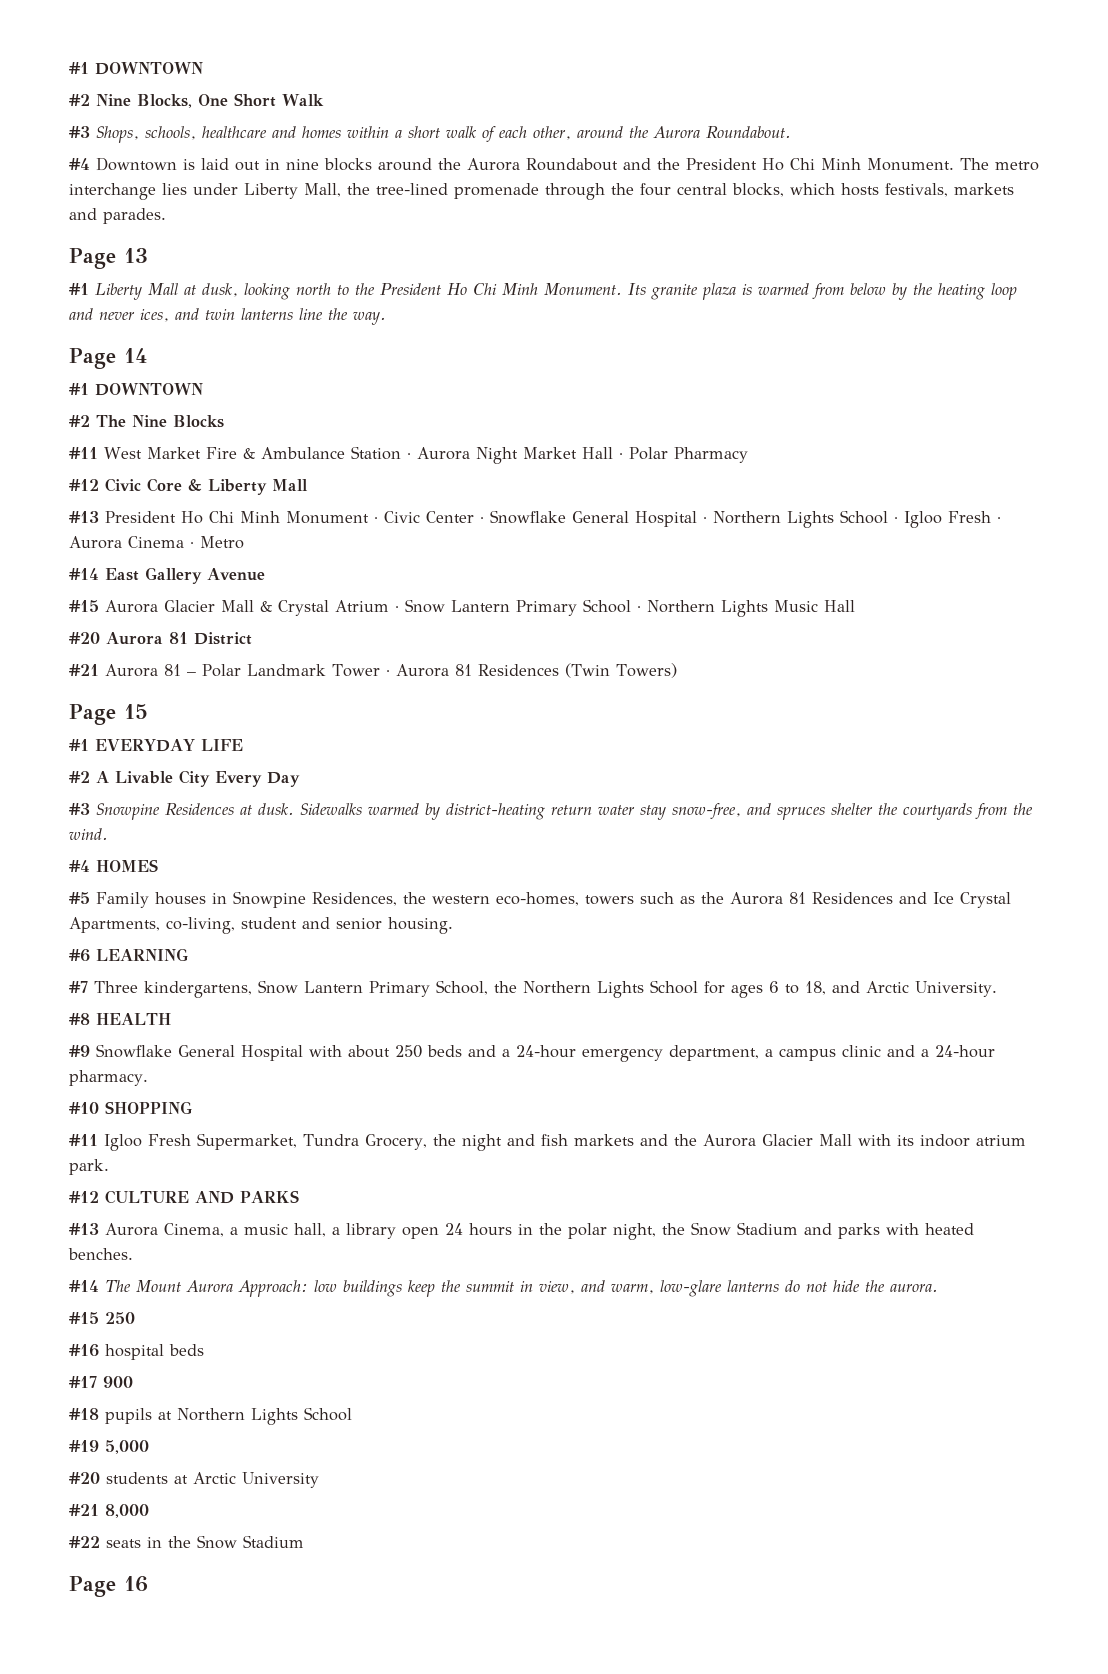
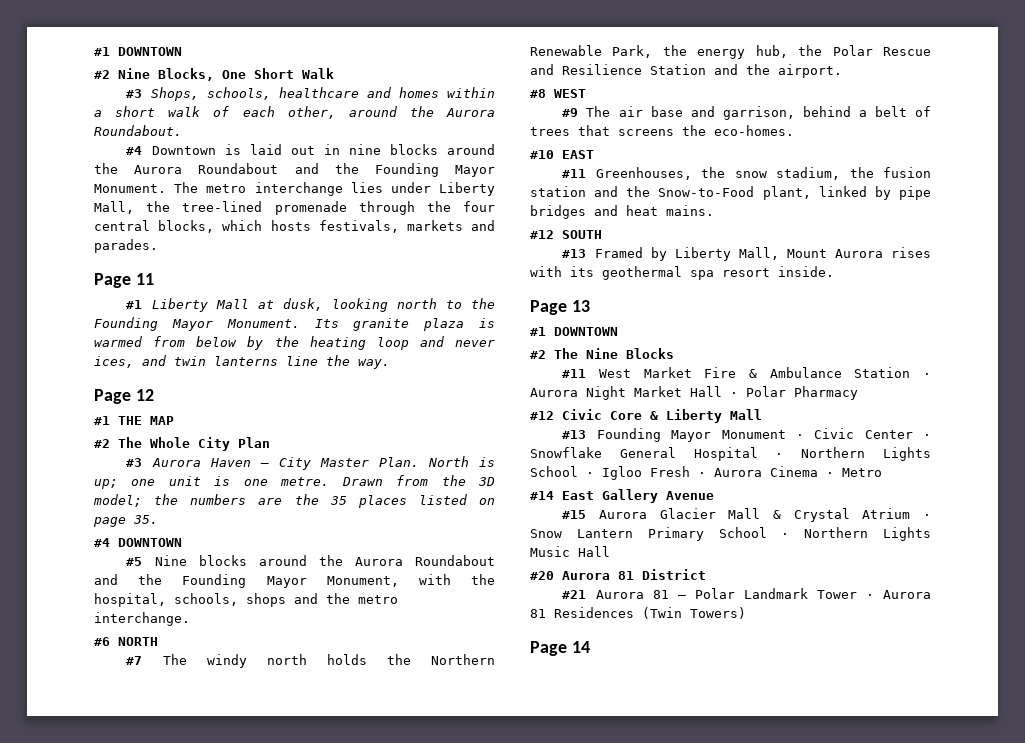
[686,158,861,171] President Ho Chi Minh -> [374,163,495,177] Founding Mayor
[123,248,148,263] 13 -> [135,273,154,285] 11
[380,283,538,295] President Ho Chi Minh -> [94,317,213,331] Founding Mayor
[123,348,147,363] 14 -> [135,389,154,401] [94,416,174,425] [94,437,270,451] [126,456,496,470] [94,475,496,489] [93,494,495,508] [93,515,158,527] [94,538,182,547] [126,555,495,566] [94,574,495,588] [94,593,398,607] [94,612,190,626] [94,637,158,646] [126,654,495,668] [530,45,931,59] [530,64,842,78] [530,89,586,98] [562,106,932,120] [530,125,794,136] [530,150,594,159] [562,167,931,180] [530,186,931,200] [530,205,714,219] [530,230,602,239] [562,247,931,261] [530,266,834,280] [530,300,590,315] 12 // #1 THE MAP // #2 The Whole City Plan // #3 Aurora Haven – City Master Plan. North is up; one unit is one metre. Drawn from the 3D model; the numbers are the 35 places listed on page 35. // #4 DOWNTOWN // #5 Nine blocks around the Aurora Roundabout and the Founding Mayor Monument, with the hospital, schools, shops and the metro interchange. // #6 NORTH // #7 The windy north holds the Northern Renewable Park, the energy hub, the Polar Rescue and Resilience Station and the airport. // #8 WEST // #9 The air base and garrison, behind a belt of trees that screens the eco-homes. // #10 EAST // #11 Greenhouses, the snow stadium, the fusion station and the Snow-to-Food plant, linked by pipe bridges and heat mains. // #12 SOUTH // #13 Framed by Liberty Mall, Mount Aurora rises with its geothermal spa resort inside. // Page 13
[105,511,280,524] President Ho Chi Minh -> [596,428,712,442] Founding Mayor
[123,704,148,719] [69,739,243,752] [69,770,300,787] [69,803,1033,820] [69,828,108,840] [69,859,158,872] [69,891,1011,908] [69,917,453,934] [69,948,188,962] [69,980,997,998] [69,1013,171,1025] [69,1044,995,1062] [69,1070,148,1086] [69,1101,192,1114] [69,1133,1026,1151] [69,1159,109,1175] [69,1190,299,1204] [69,1222,974,1240] [68,1248,133,1260] [69,1280,938,1297] [69,1312,135,1324] [69,1344,204,1360] [69,1376,133,1388] [69,1407,352,1425] [69,1440,149,1454] [69,1472,319,1488] [69,1504,149,1518] [69,1535,304,1549] [69,1576,148,1597] 15 // #1 EVERYDAY LIFE // #2 A Livable City Every Day // #3 Snowpine Residences at dusk. Sidewalks warmed by district-heating return water stay snow-free, and spruces shelter the courtyards from the wind. // #4 HOMES // #5 Family houses in Snowpine Residences, the western eco-homes, towers such as the Aurora 81 Residences and Ice Crystal Apartments, co-living, student and senior housing. // #6 LEARNING // #7 Three kindergartens, Snow Lantern Primary School, the Northern Lights School for ages 6 to 18, and Arctic University. // #8 HEALTH // #9 Snowflake General Hospital with about 250 beds and a 24-hour emergency department, a campus clinic and a 24-hour pharmacy. // #10 SHOPPING // #11 Igloo Fresh Supermarket, Tundra Grocery, the night and fish markets and the Aurora Glacier Mall with its indoor atrium park. // #12 CULTURE AND PARKS // #13 Aurora Cinema, a music hall, a library open 24 hours in the polar night, the Snow Stadium and parks with heated benches. // #14 The Mount Aurora Approach: low buildings keep the summit in view, and warm, low-glare lanterns do not hide the aurora. // #15 250 // #16 hospital beds // #17 900 // #18 pupils at Northern Lights School // #19 5,000 // #20 students at Arctic University // #21 8,000 // #22 seats in the Snow Stadium // Page 16 -> [571,641,590,653] 14

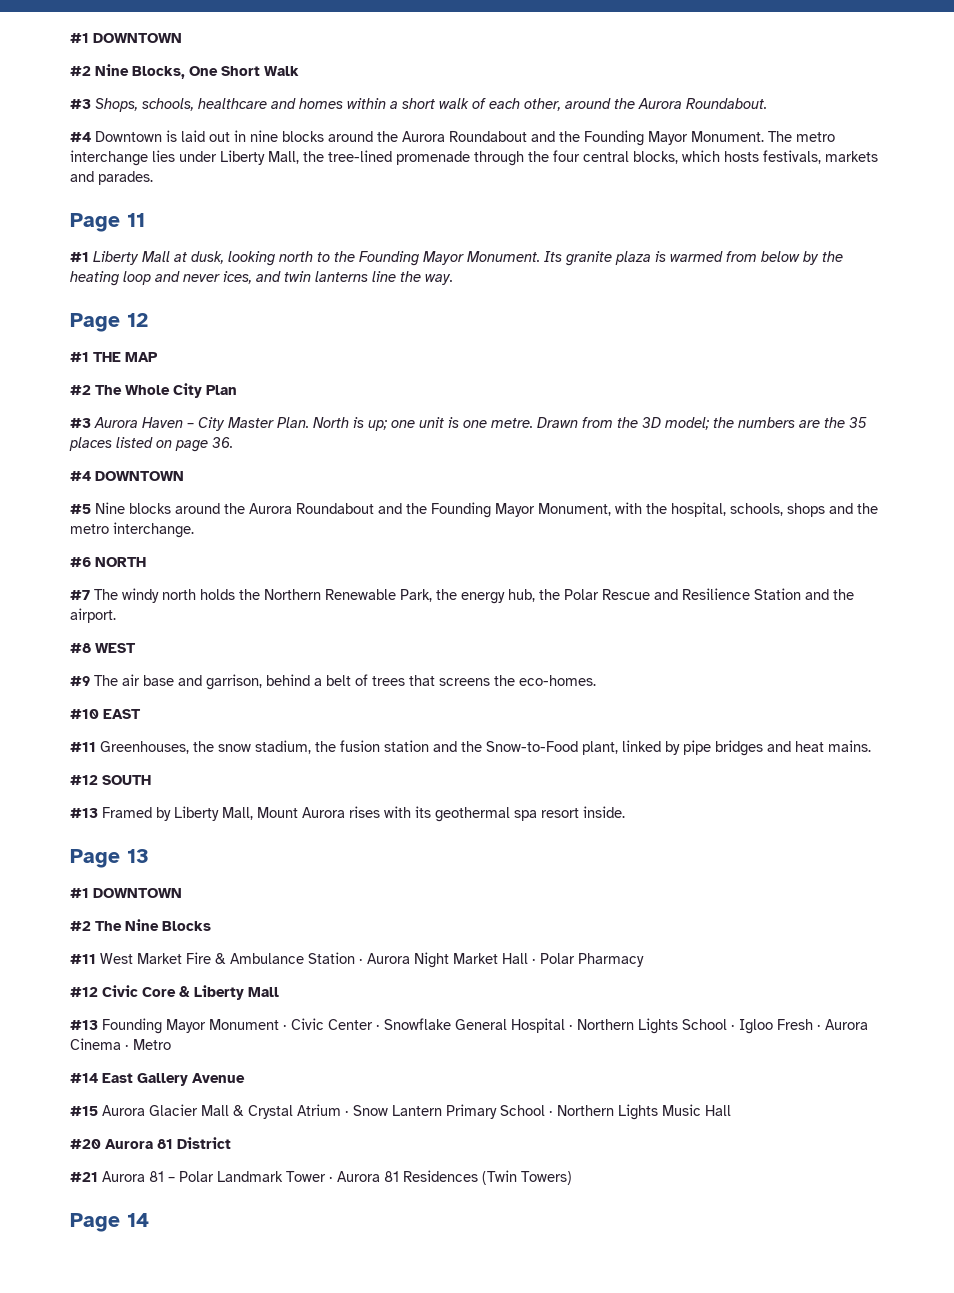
[133,515,158,524] 35. -> [212,437,233,448] 36.

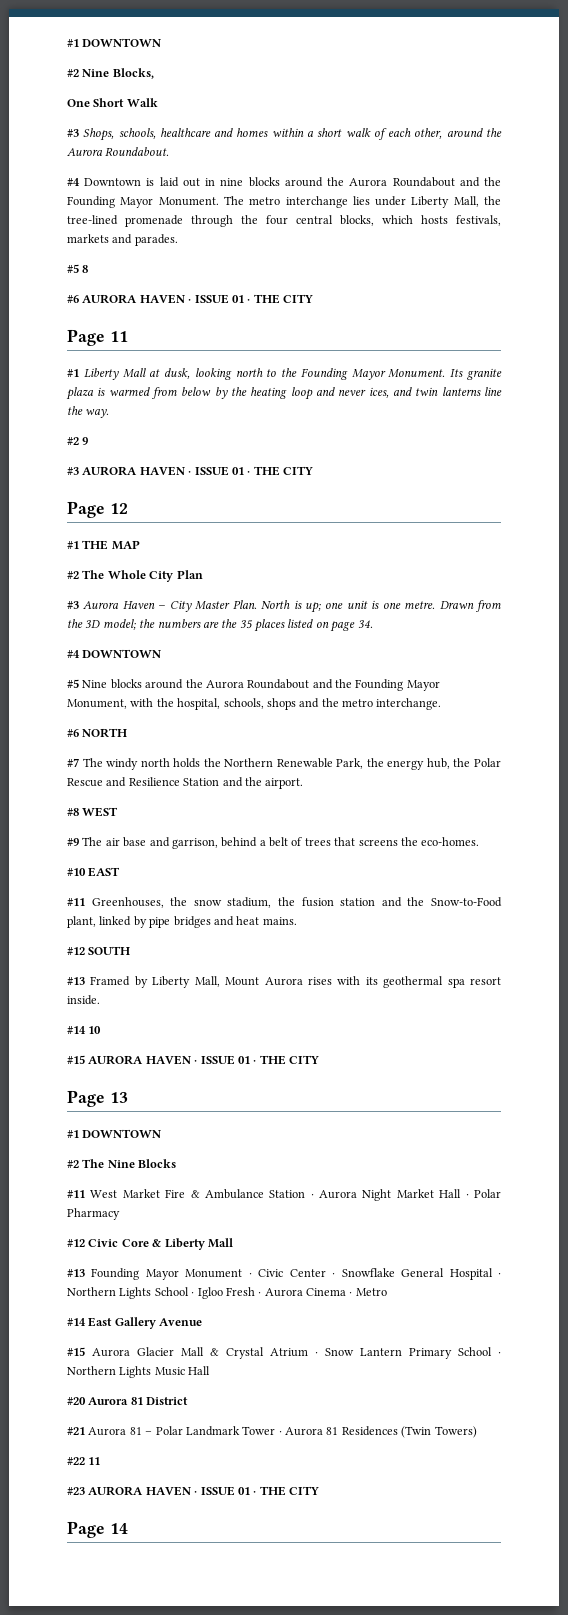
(185, 72) none -> (154, 73) //
(153, 178) none -> [67,264,89,273] [67,294,313,304] // #5 8 // #6 AURORA HAVEN · ISSUE 01 · THE CITY
(453, 279) none -> [67,437,89,445] [67,466,313,476] // #2 9 // #3 AURORA HAVEN · ISSUE 01 · THE CITY
[212,437,233,448] 36. -> [357,620,373,628] 34.
(625, 812) none -> [67,1026,102,1034] [67,1055,319,1065] // #14 10 // #15 AURORA HAVEN · ISSUE 01 · THE CITY
(572, 1178) none -> [67,1457,101,1465] [67,1486,319,1496] // #22 11 // #23 AURORA HAVEN · ISSUE 01 · THE CITY

